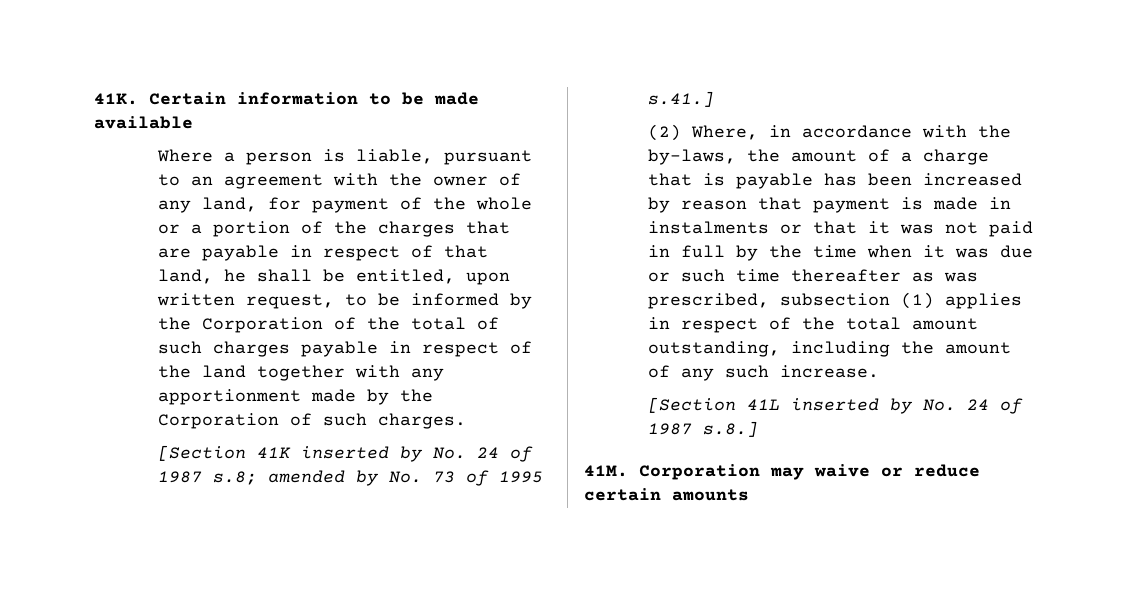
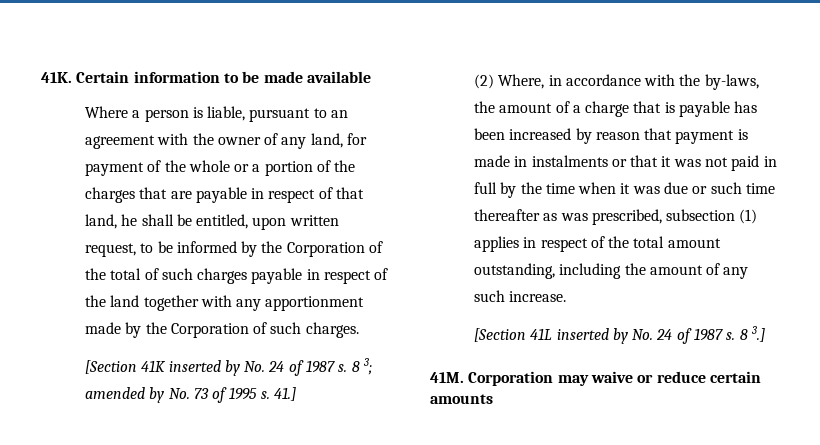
[212,471,257,485] s.8; -> [338,358,373,375] s. 8 3;
[647,91,714,107] s.41.] -> [260,387,297,401] s. 41.]
[702,421,758,437] s.8.] -> [726,326,766,342] s. 8 3.]

